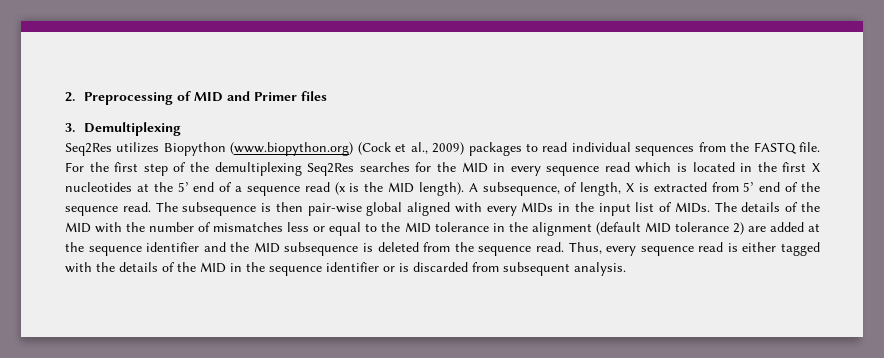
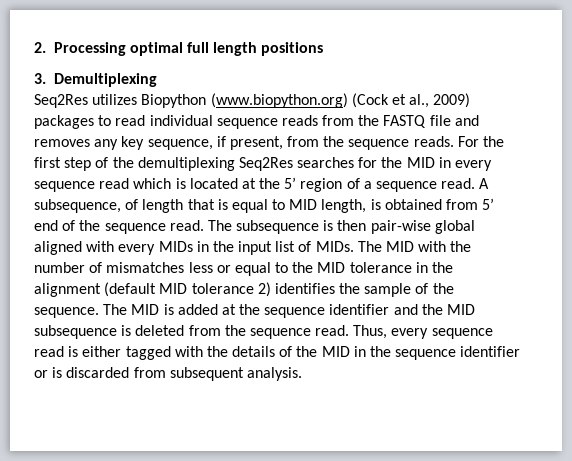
[84,91,328,105] Preprocessing of MID and Primer files -> [53,42,324,56] Processing optimal full length positions
[635,146,695,156] sequences -> [216,115,318,129] sequence reads
[799,142,820,152] file. -> [429,115,479,126] [34,136,454,150] file and removes any key sequence, if present, from the sequence reads.
[740,162,820,172] [65,182,132,192] in the first X nucleotides -> (238, 183) none
[193,182,215,192] end -> [300,178,343,192] region
[304,182,707,196] read (x is the MID length). A subsequence, of length, X is extracted -> [441,178,490,189] [34,199,442,213] read. A subsequence, of length that is equal to MID length, is obtained
[741,202,821,212] details of the -> (382, 246) none
[747,226,766,232] are -> [274,283,454,297] [34,304,174,318] identifies the sample of the sequence. The MID is

